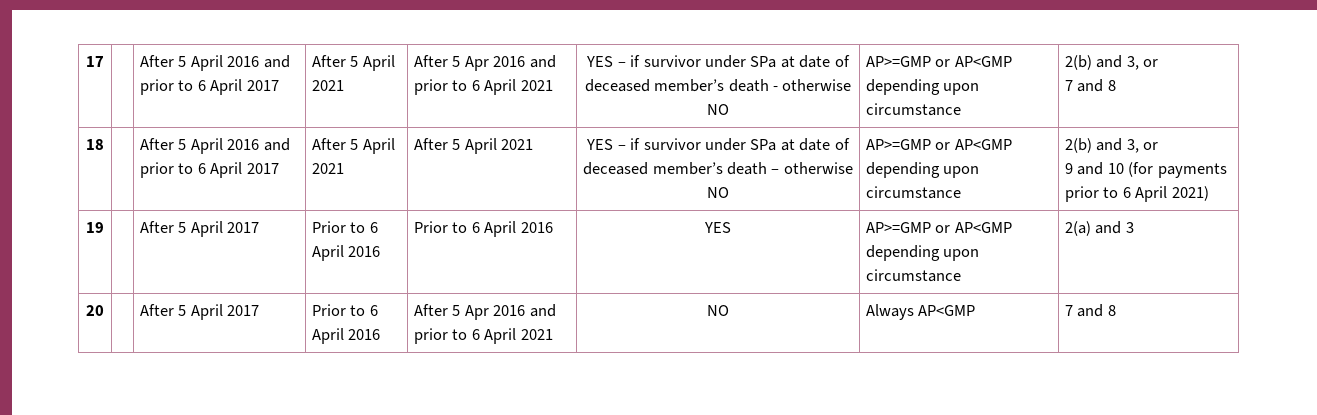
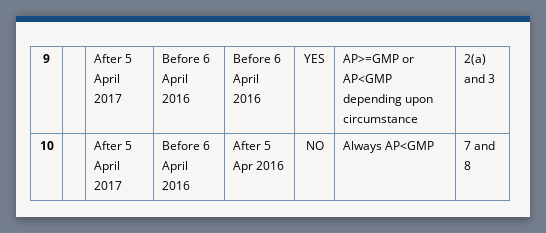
[86,56,104,67] [140,55,290,71] [140,79,279,95] [312,55,395,71] [312,80,345,91] [414,55,556,71] [414,79,553,95] [586,55,850,68] [584,79,852,92] [706,104,729,115] [866,56,1012,67] [866,79,980,95] [866,103,962,116] [1065,55,1159,70] [1065,79,1116,92] [86,139,104,150] [140,138,290,154] [140,162,279,178] [312,138,395,154] [312,163,345,174] [414,138,534,154] [586,138,850,151] [583,162,853,175] [706,187,729,198] [866,139,1012,150] [866,162,980,178] [866,186,962,199] [1065,138,1159,153] [1065,162,1227,178] [1065,186,1209,202] [86,222,104,233] [140,221,260,237] [312,221,378,233] [312,245,381,261] [414,221,468,233] 17 | | After 5 April 2016 and prior to 6 April 2017 | After 5 April 2021 | After 5 Apr 2016 and prior to 6 April 2021 | YES – if survivor under SPa at date of deceased member’s death - otherwise NO | AP>=GMP or AP<GMP depending upon circumstance | 2(b) and 3, or // 7 and 8 // 18 | | After 5 April 2016 and prior to 6 April 2017 | After 5 April 2021 | After 5 April 2021 | YES – if survivor under SPa at date of deceased member’s death – otherwise NO | AP>=GMP or AP<GMP depending upon circumstance | 2(b) and 3, or // 9 and 10 (for payments prior to 6 April 2021) // 19 | | After 5 April 2017 | Prior to 6 April 2016 | Prior to -> [43,54,50,63] [93,54,132,63] [93,74,120,86] [93,94,122,103] [161,54,210,63] [161,74,188,86] [161,94,190,103] [232,54,271,63] 9 | | After 5 April 2017 | Before 6 April 2016 | Before
[86,305,104,316] [140,304,260,320] [312,304,366,316] 20 | | After 5 April 2017 | Prior to -> [39,141,54,150] [93,141,132,150] [93,161,120,173] [93,181,122,190] [161,141,200,150] 10 | | After 5 April 2017 | Before
[529,304,556,317] [414,328,553,344] and prior to 6 April 2021 -> (284, 165) none

